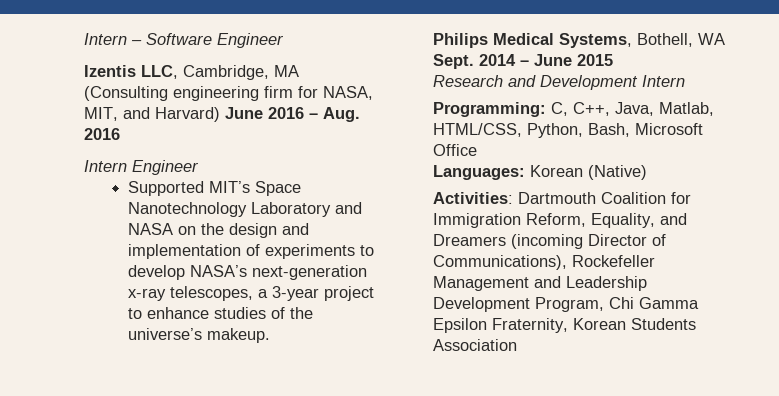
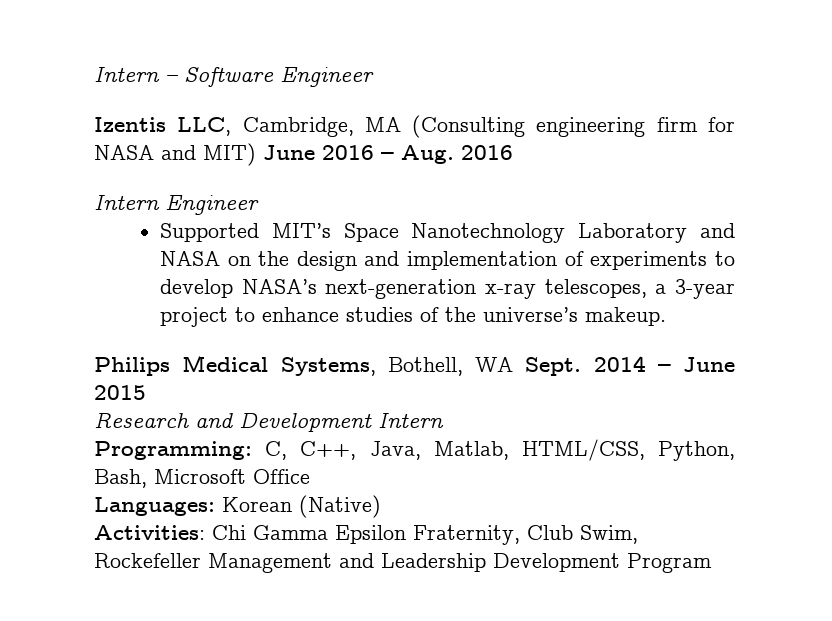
[323,86,373,100] [84,107,220,122] NASA, MIT, and Harvard) -> [94,143,256,166] NASA and MIT)
[518,192,691,204] [433,213,687,228] [433,234,666,249] [433,255,567,270] Dartmouth Coalition for Immigration Reform, Equality, and Dreamers (incoming Director of Communications), -> [212,525,638,545] Chi Gamma Epsilon Fraternity, Club Swim,
[535,297,699,312] [433,318,696,333] [433,339,517,351] Program, Chi Gamma Epsilon Fraternity, Korean Students Association -> [627,553,712,573] Program

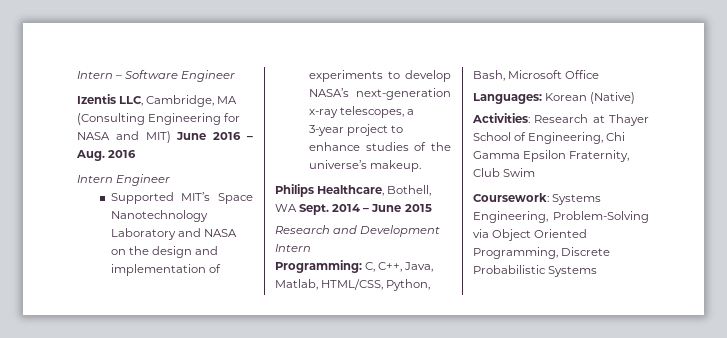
[536,117,698,137] engineering firm -> [148,113,222,125] Engineering
[182,355,376,376] Medical Systems, -> [317,185,385,196] Healthcare,
(205, 532) none -> [534,114,649,126] [473,132,604,144] Research at Thayer School of Engineering,
[580,525,638,544] [94,553,712,573] Swim, Rockefeller Management and Leadership Development Program -> [503,168,536,177] [473,193,602,205] [473,211,649,223] [473,229,588,241] [473,247,611,259] [473,265,598,277] Swim // Coursework: Systems Engineering, Problem-Solving via Object Oriented Programming, Discrete Probabilistic Systems

